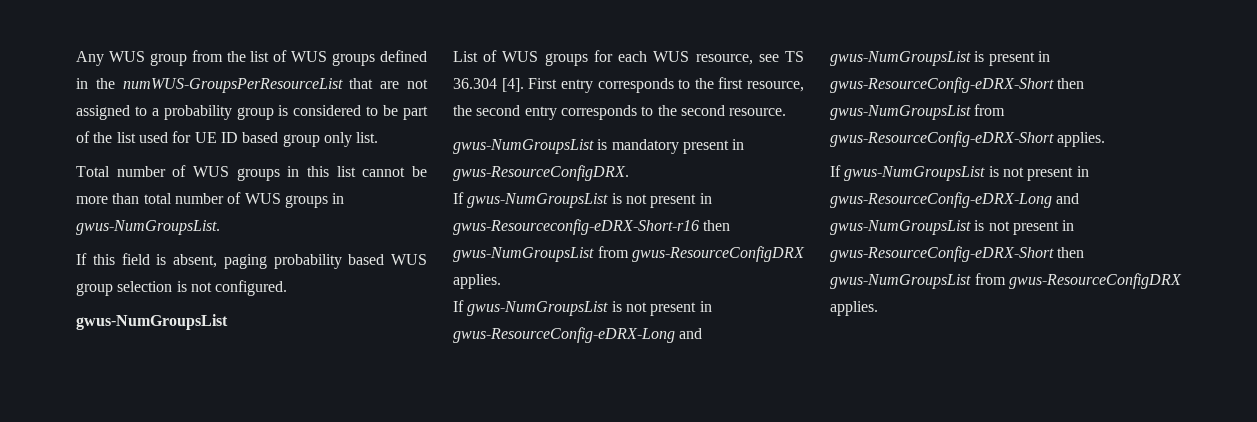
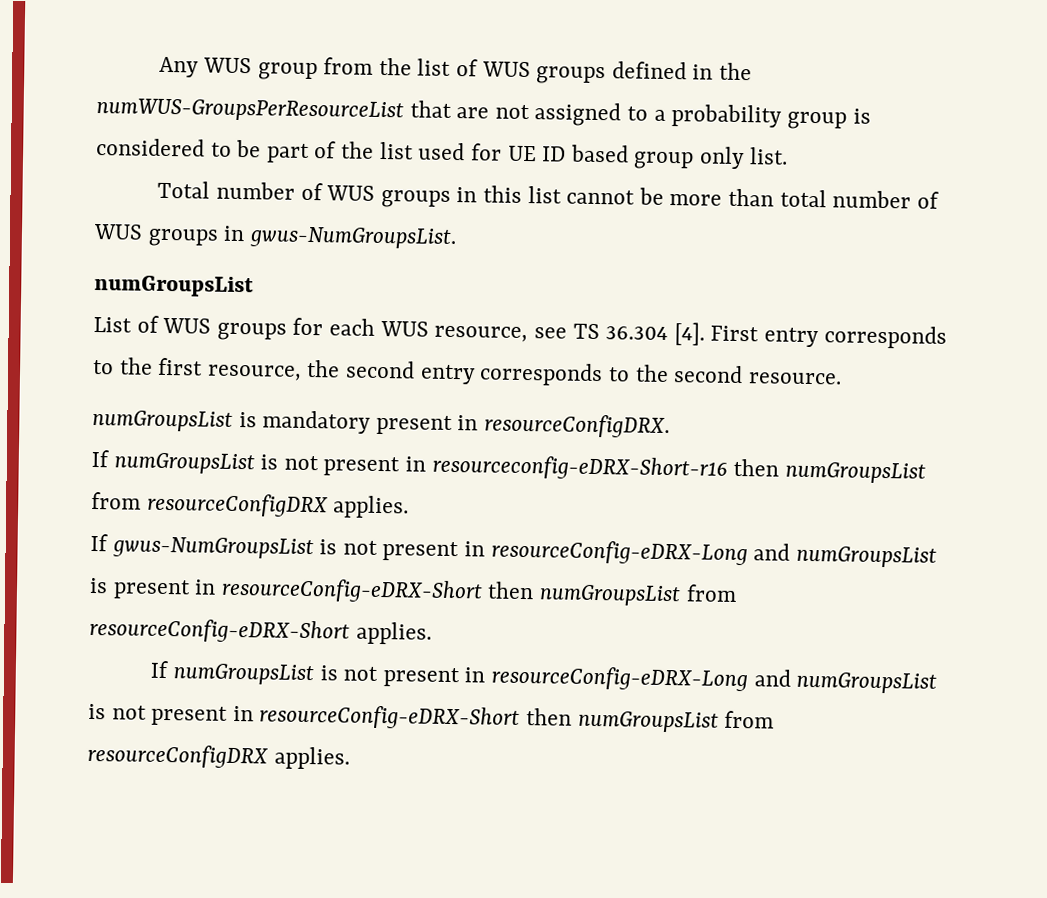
[76,253,427,269] [76,280,288,296] [76,314,228,330] If this field is absent, paging probability based WUS group selection is not configured. // gwus-NumGroupsList -> [94,274,254,298] numGroupsList
[453,139,594,154] gwus-NumGroupsList -> [92,409,233,432] numGroupsList
[453,165,629,181] [453,192,712,208] [453,219,731,235] [453,246,805,262] [453,274,501,289] [453,300,712,316] [453,327,703,343] [830,51,1050,66] [830,77,1085,93] [830,104,1006,120] [830,131,1106,147] [830,165,1089,181] [830,192,1080,208] [830,220,1075,235] [830,246,1085,262] [830,273,1182,289] gwus-ResourceConfigDRX. // If gwus-NumGroupsList is not present in gwus-Resourceconfig-eDRX-Short-r16 then gwus-NumGroupsList from gwus-ResourceConfigDRX applies. // If gwus-NumGroupsList is not present in gwus-ResourceConfig-eDRX-Long and gwus-NumGroupsList is present in gwus-ResourceConfig-eDRX-Short then gwus-NumGroupsList from gwus-ResourceConfig-eDRX-Short applies. // If gwus-NumGroupsList is not present in gwus-ResourceConfig-eDRX-Long and gwus-NumGroupsList is not present in gwus-ResourceConfig-eDRX-Short then gwus-NumGroupsList from gwus-ResourceConfigDRX -> [484,413,671,439] [91,449,926,484] [91,491,410,519] [90,533,937,568] [89,577,737,607] [89,617,432,645] [150,660,938,694] [88,703,775,733] [87,743,268,769] resourceConfigDRX. // If numGroupsList is not present in resourceconfig-eDRX-Short-r16 then numGroupsList from resourceConfigDRX applies. // If gwus-NumGroupsList is not present in resourceConfig-eDRX-Long and numGroupsList is present in resourceConfig-eDRX-Short then numGroupsList from resourceConfig-eDRX-Short applies. // If numGroupsList is not present in resourceConfig-eDRX-Long and numGroupsList is not present in resourceConfig-eDRX-Short then numGroupsList from resourceConfigDRX

